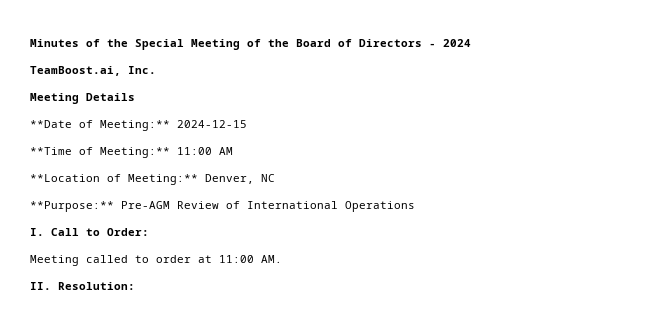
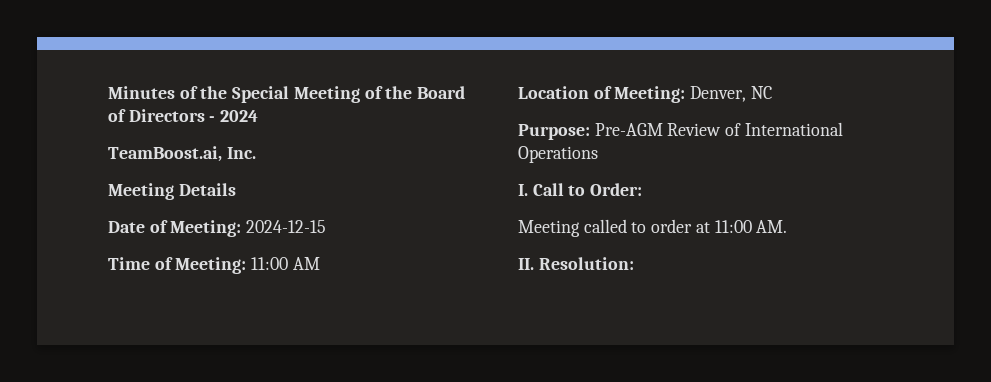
[30,120,247,131] [30,147,170,158] **Date of Meeting:** 2024-12-15 // **Time of Meeting:** -> [108,220,327,237] [108,257,247,274] Date of Meeting: 2024-12-15 // Time of Meeting:
[30,174,198,185] **Location of Meeting:** -> [518,86,686,103] Location of Meeting:
[30,201,114,212] **Purpose:** -> [518,124,590,140] Purpose:

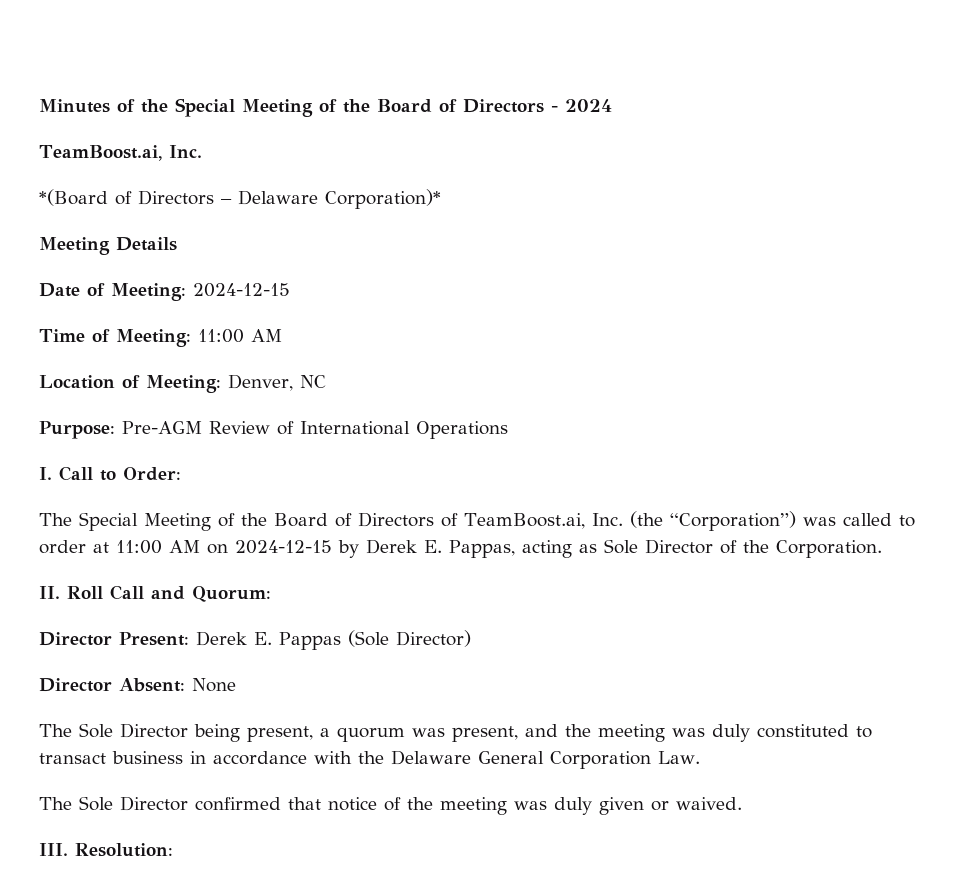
(256, 153) none -> [39,189,441,209] // *(Board of Directors – Delaware Corporation)*
[518,220,580,237] Meeting -> [39,511,836,531] The Special Meeting of the Board of Directors of TeamBoost.ai, Inc. (the “Corporation”) was
[756,220,788,233] [518,258,534,270] AM. // II. -> [169,539,882,558] [39,585,271,602] [39,630,471,650] [39,678,236,692] [39,723,872,742] [39,750,700,769] [39,796,742,815] [39,843,68,856] AM on 2024-12-15 by Derek E. Pappas, acting as Sole Director of the Corporation. // II. Roll Call and Quorum: // Director Present: Derek E. Pappas (Sole Director) // Director Absent: None // The Sole Director being present, a quorum was present, and the meeting was duly constituted to transact business in accordance with the Delaware General Corporation Law. // The Sole Director confirmed that notice of the meeting was duly given or waived. // III.

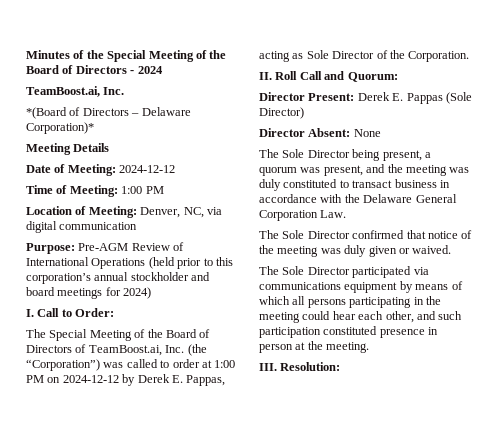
[193,283,290,297] 2024-12-15 -> [119,165,176,173] 2024-12-12
[198,329,282,343] 11:00 AM -> [121,186,164,194] 1:00 PM
[299,375,326,388] NC -> [183,207,222,218] [26,221,138,233] NC, via digital communication
(508, 430) none -> [148,257,233,269] [26,272,211,284] [26,287,152,299] (held prior to this corporation’s annual stockholder and board meetings for 2024)
[116,540,332,554] 11:00 AM on 2024-12-15 -> [214,360,236,368] [26,375,119,383] 1:00 PM on 2024-12-12
(742, 803) none -> [259,266,429,278] [259,281,463,293] [259,296,441,308] [259,311,463,323] [259,326,439,338] [259,341,370,353] // The Sole Director participated via communications equipment by means of which all persons participating in the meeting could hear each other, and such participation constituted presence in person at the meeting.

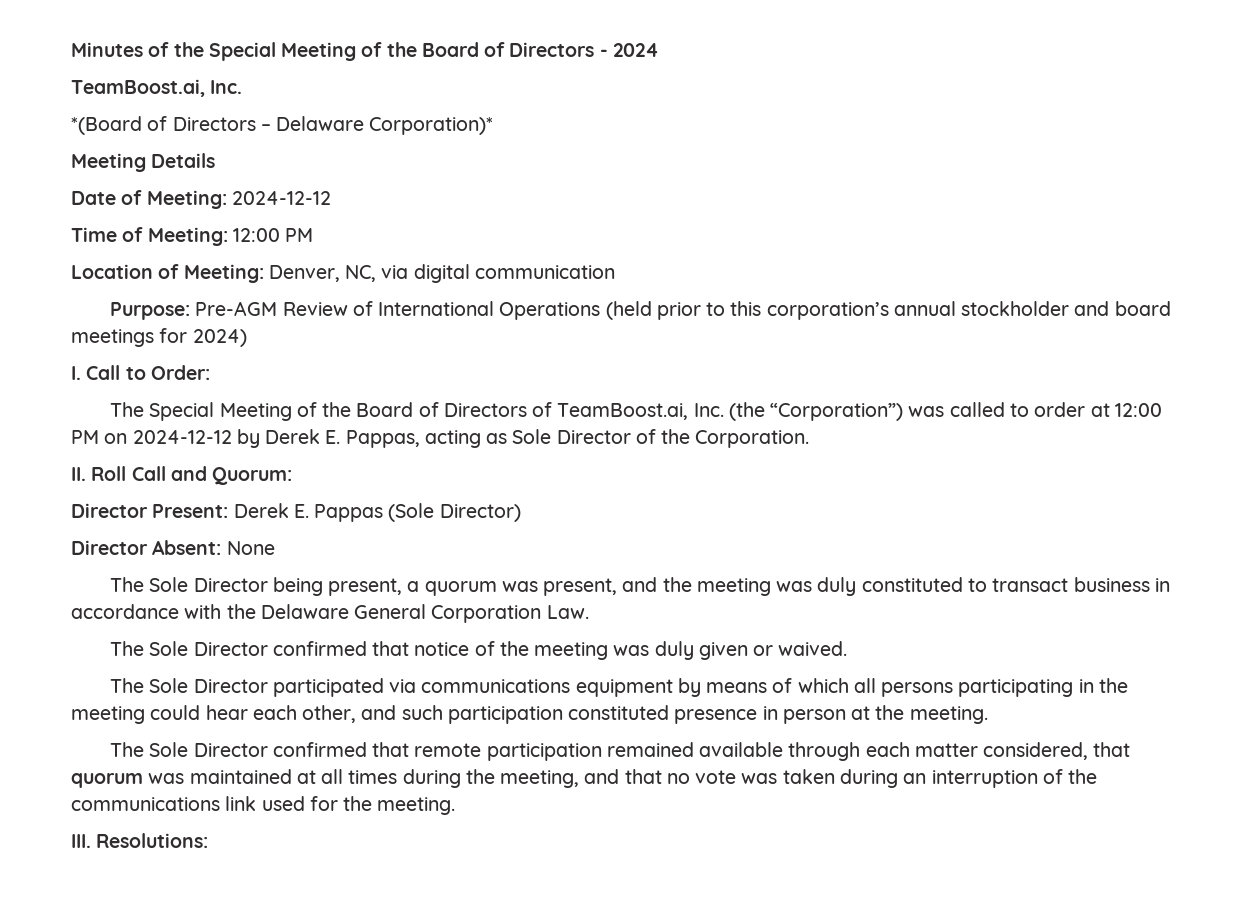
[121,186,143,194] 1:00 -> [232,228,280,242] 12:00
[214,360,236,368] 1:00 -> [1114,403,1162,417] 12:00
(370, 347) none -> [110,742,1131,761] [71,769,1098,788] [71,796,456,815] // The Sole Director confirmed that remote participation remained available through each matter considered, that quorum was maintained at all times during the meeting, and that no vote was taken during an interruption of the communications link used for the meeting.
[280,362,341,371] Resolution: -> [96,833,209,848] Resolutions:

